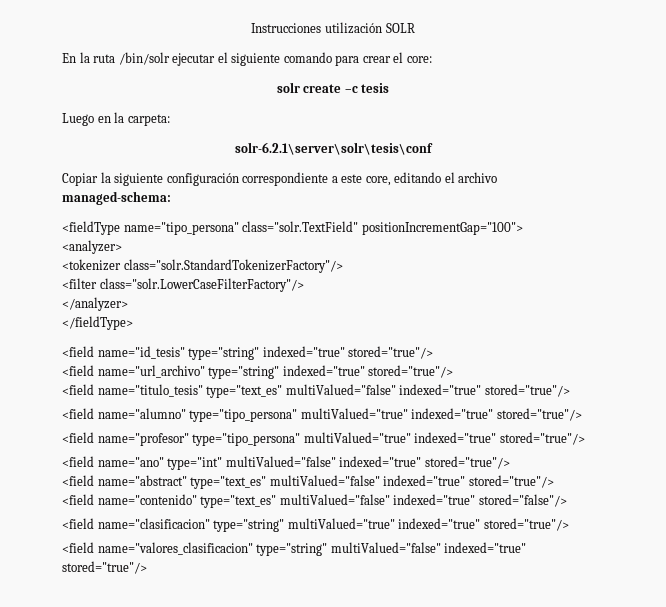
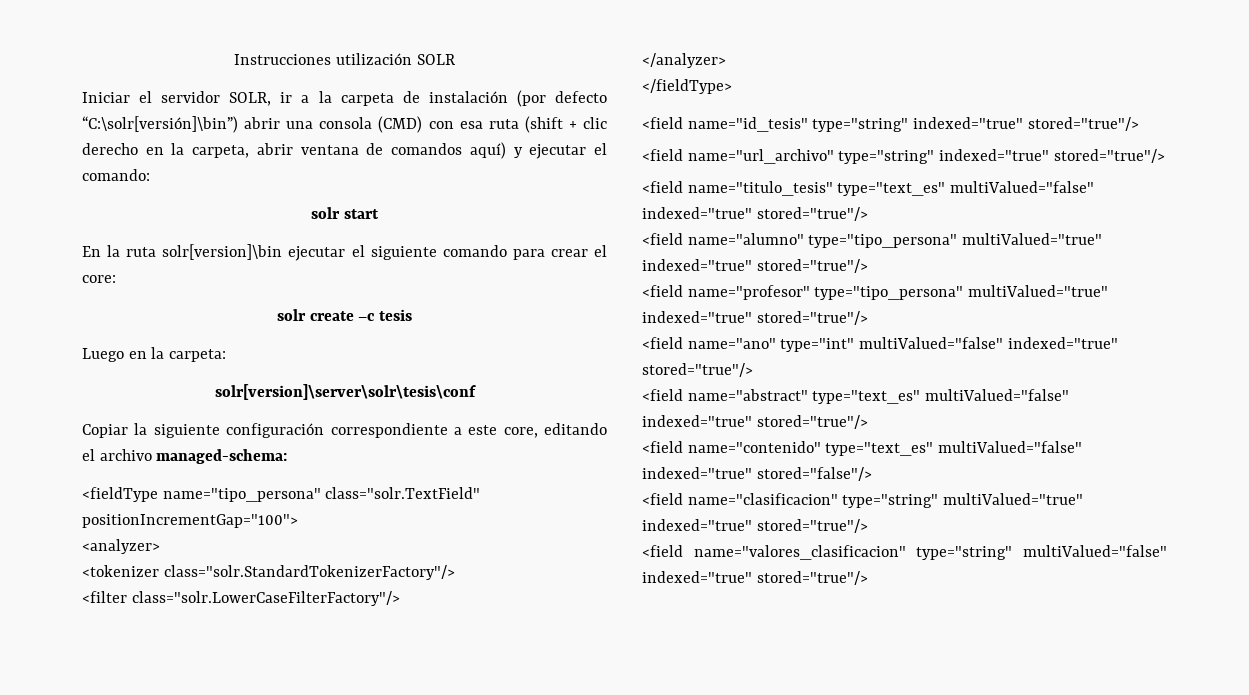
(415, 28) none -> [82,90,607,107] [82,116,608,133] [82,142,608,159] [82,169,150,181] [311,207,379,219] // Iniciar el servidor SOLR, ir a la carpeta de instalación (por defecto “C:\solr[versión]\bin”) abrir una consola (CMD) con esa ruta (shift + clic derecho en la carpeta, abrir ventana de comandos aquí) y ejecutar el comando: // solr start
[118,52,170,65] /bin/solr -> [162,244,283,260] solr[version]\bin
[235,142,433,155] solr-6.2.1\server\solr\tesis\conf -> [214,384,476,400] solr[version]\server\solr\tesis\conf

